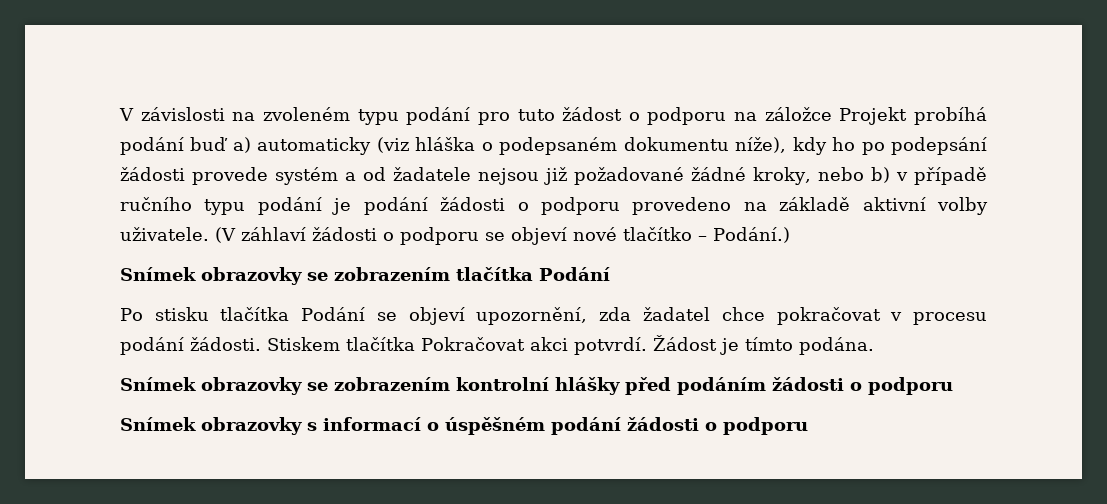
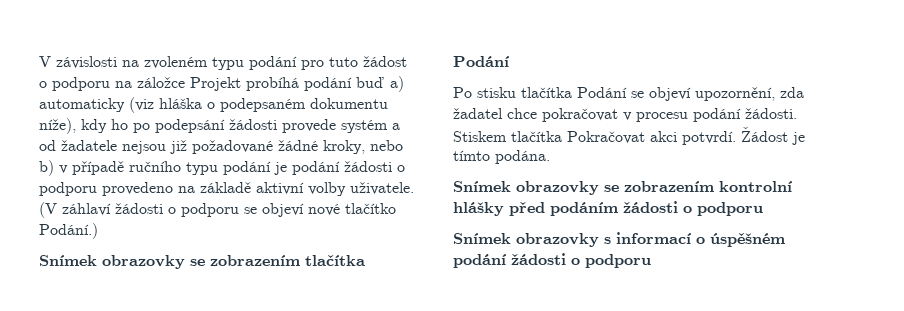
[698,236,707,241] – -> (396, 208) none

